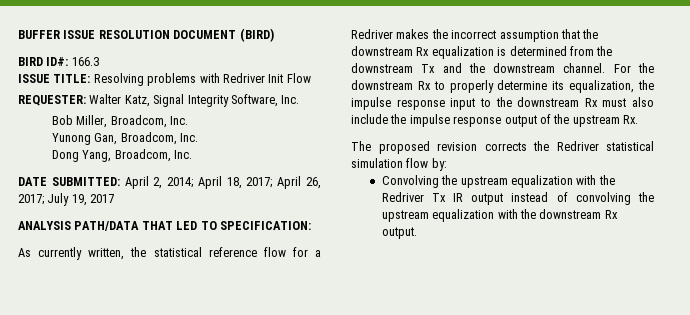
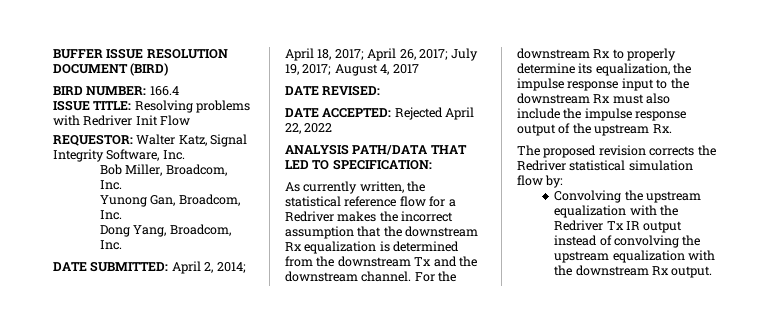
[46,57,99,66] ID#: 166.3 -> [86,86,179,96] NUMBER: 166.4
[18,95,86,106] REQUESTER: -> [53,134,133,146] REQUESTOR:
[90,194,115,203] 2017 -> [302,64,419,76] [285,85,381,96] [285,107,475,120] [285,123,333,134] 2017; August 4, 2017 // DATE REVISED: // DATE ACCEPTED: Rejected April 22, 2022

